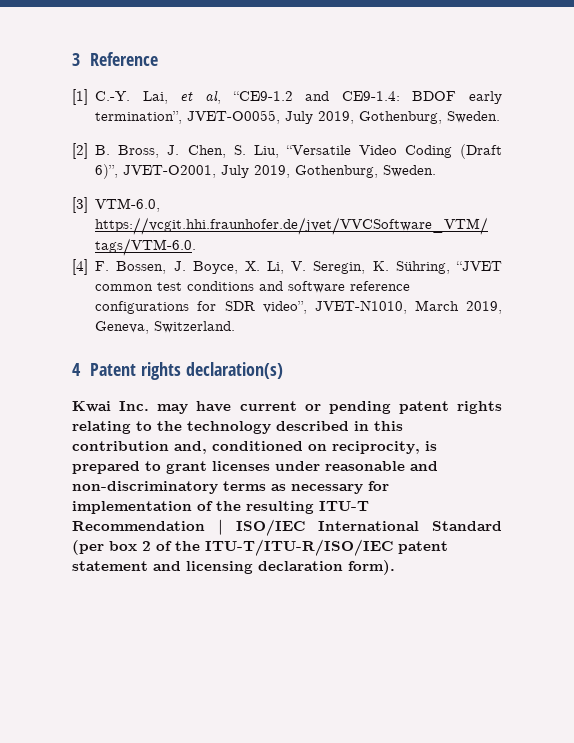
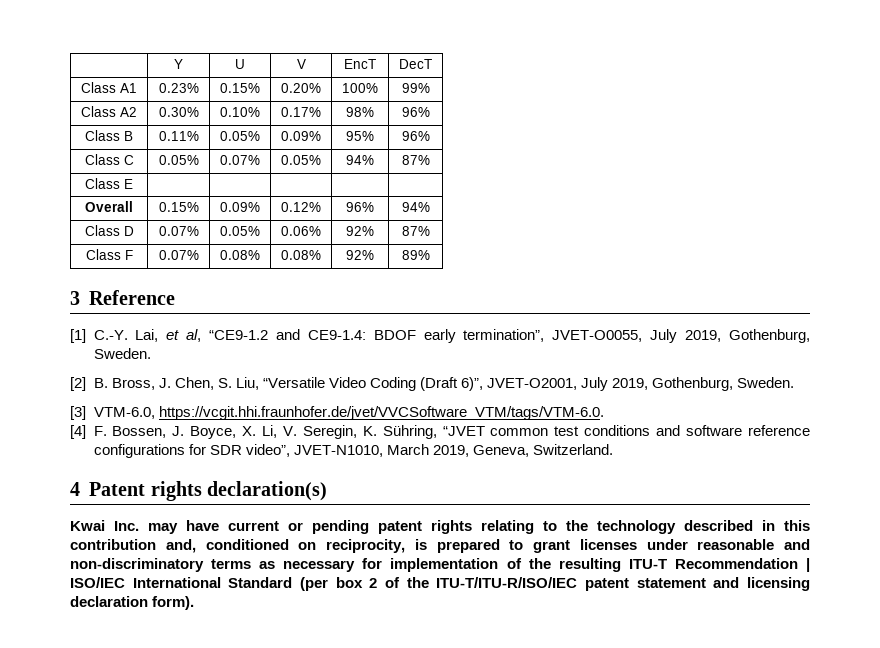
(72, 59) none -> [174,59,183,69] [235,59,245,69] [296,59,306,69] [344,59,376,69] [399,59,432,69] [81,82,137,93] [158,83,199,93] [220,83,260,93] [281,83,321,93] [342,83,378,93] [401,83,430,93] [81,106,137,117] [158,107,199,117] [220,107,260,117] [281,107,321,117] [346,107,374,117] [401,107,430,117] [85,130,133,141] [158,131,199,141] [220,131,260,141] [281,131,321,141] [346,131,374,141] [401,131,430,141] [84,154,134,165] [158,155,199,165] [220,155,260,165] [281,155,321,165] [346,155,374,165] [401,155,430,165] [85,178,133,189] [85,201,133,212] [158,202,199,212] [220,202,260,212] [281,202,321,212] [346,202,374,212] [401,202,430,212] [84,225,134,236] [158,226,199,236] [220,226,260,236] [281,226,321,236] [346,226,374,236] [401,226,430,236] [85,249,133,260] [158,250,199,260] [220,250,260,260] [281,250,321,260] [346,250,374,260] [401,250,430,260] | Y | U | V | EncT | DecT // Class A1 | 0.23% | 0.15% | 0.20% | 100% | 99% // Class A2 | 0.30% | 0.10% | 0.17% | 98% | 96% // Class B | 0.11% | 0.05% | 0.09% | 95% | 96% // Class C | 0.05% | 0.07% | 0.05% | 94% | 87% // Class E | | | | | // Overall | 0.15% | 0.09% | 0.12% | 96% | 94% // Class D | 0.07% | 0.05% | 0.06% | 92% | 87% // Class F | 0.07% | 0.08% | 0.08% | 92% | 89% //

